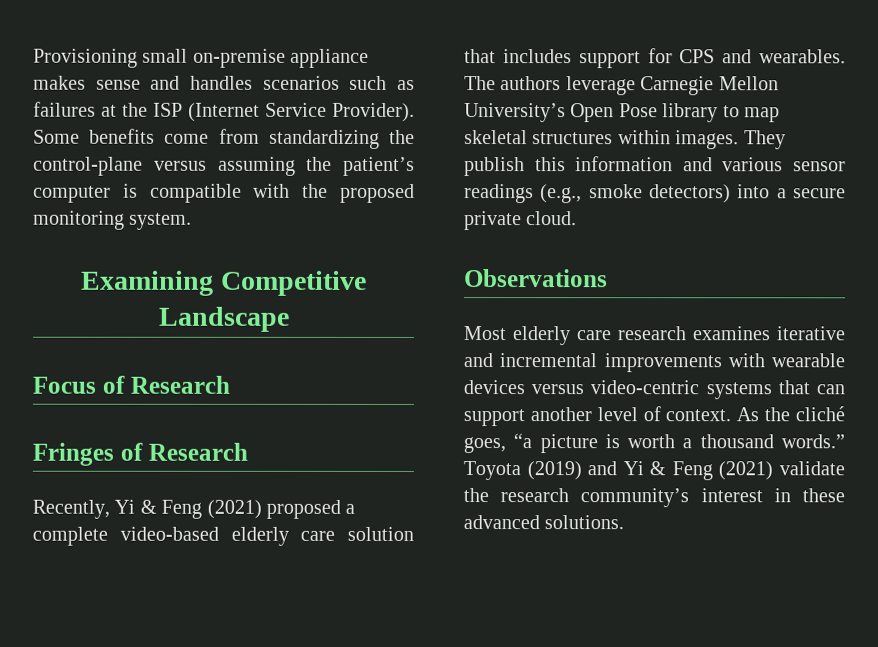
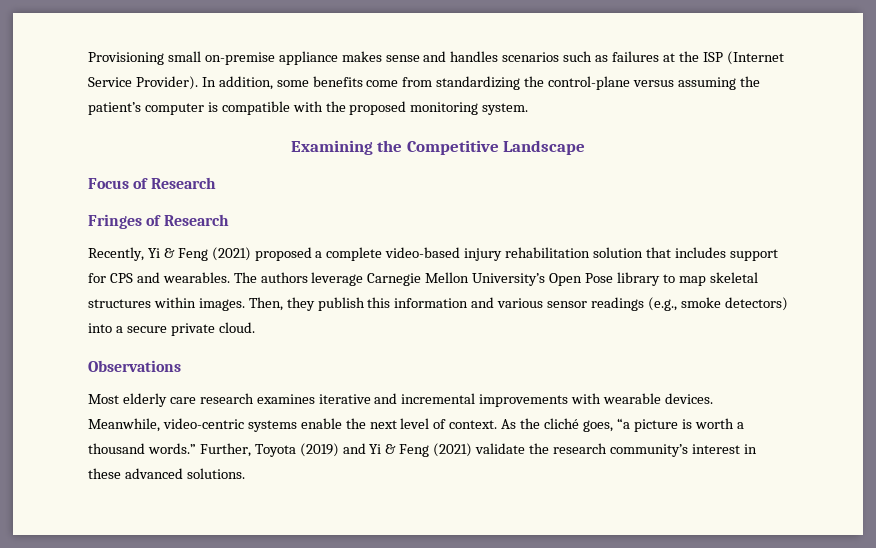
[33,129,80,144] Some -> [201,76,309,90] In addition, some
(215, 283) none -> [377,140,403,152] the
[230,526,336,546] elderly care -> [464,247,591,261] injury rehabilitation
[743,130,786,150] They -> [248,297,315,311] Then, they
[463,380,845,400] [463,407,592,427] devices versus video-centric systems that can support another -> [665,393,714,404] [88,418,397,432] devices. Meanwhile, video-centric systems enable the next
(845, 441) none -> [199,443,251,457] Further,

